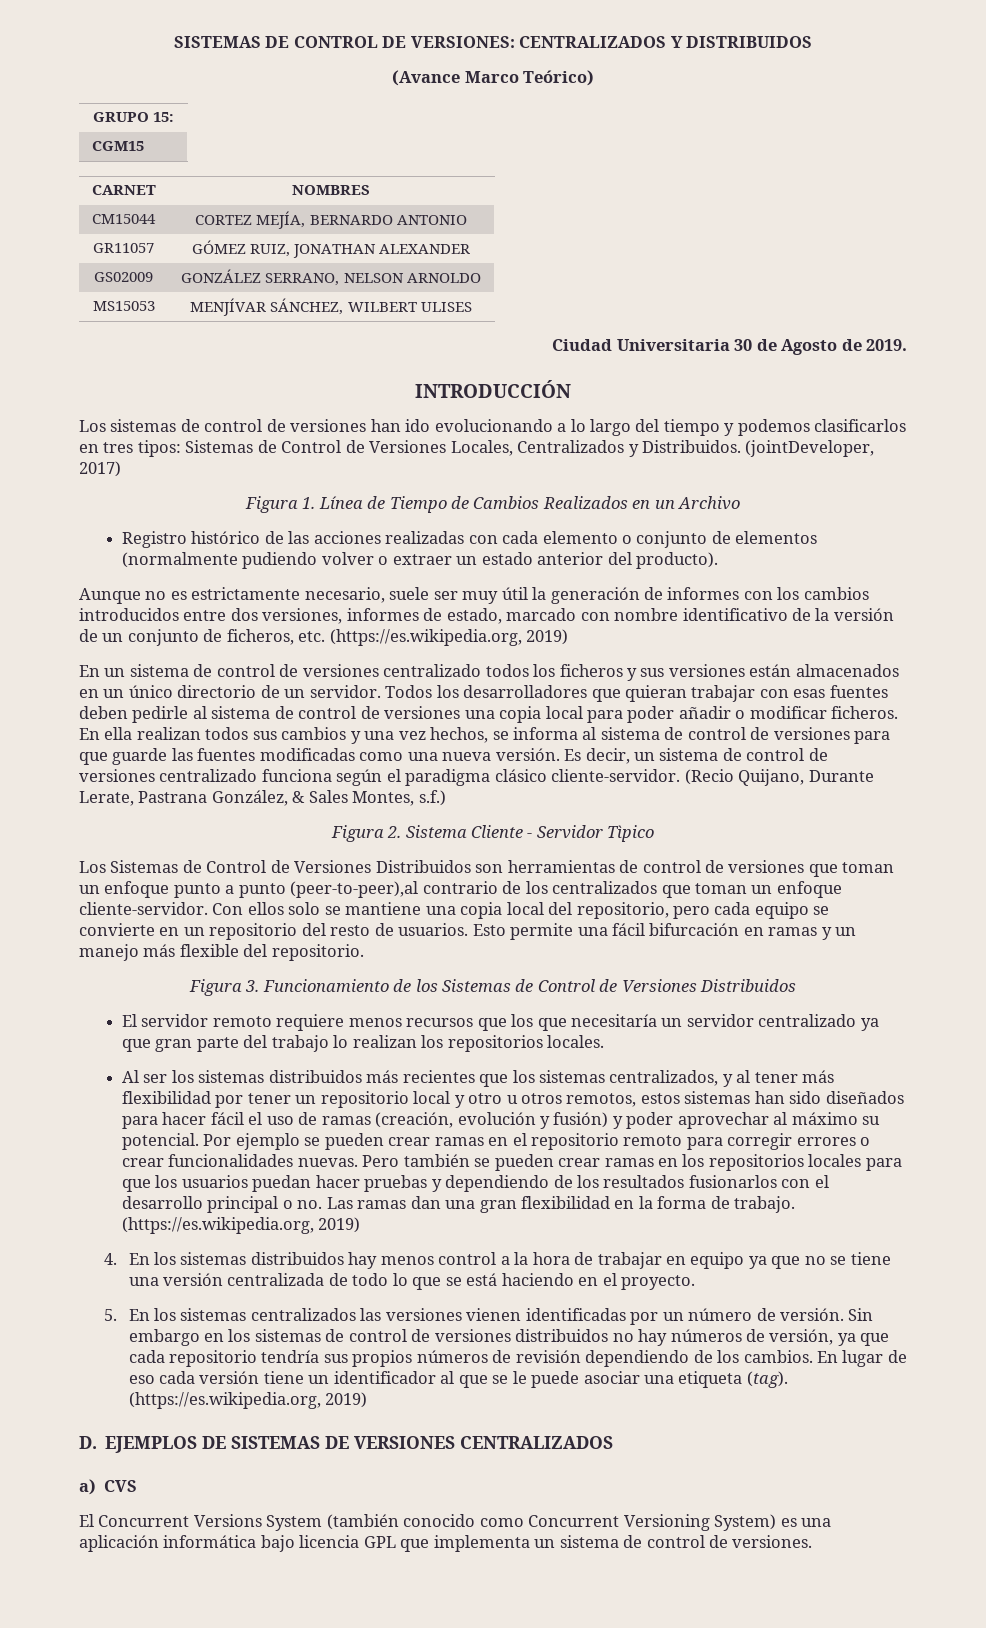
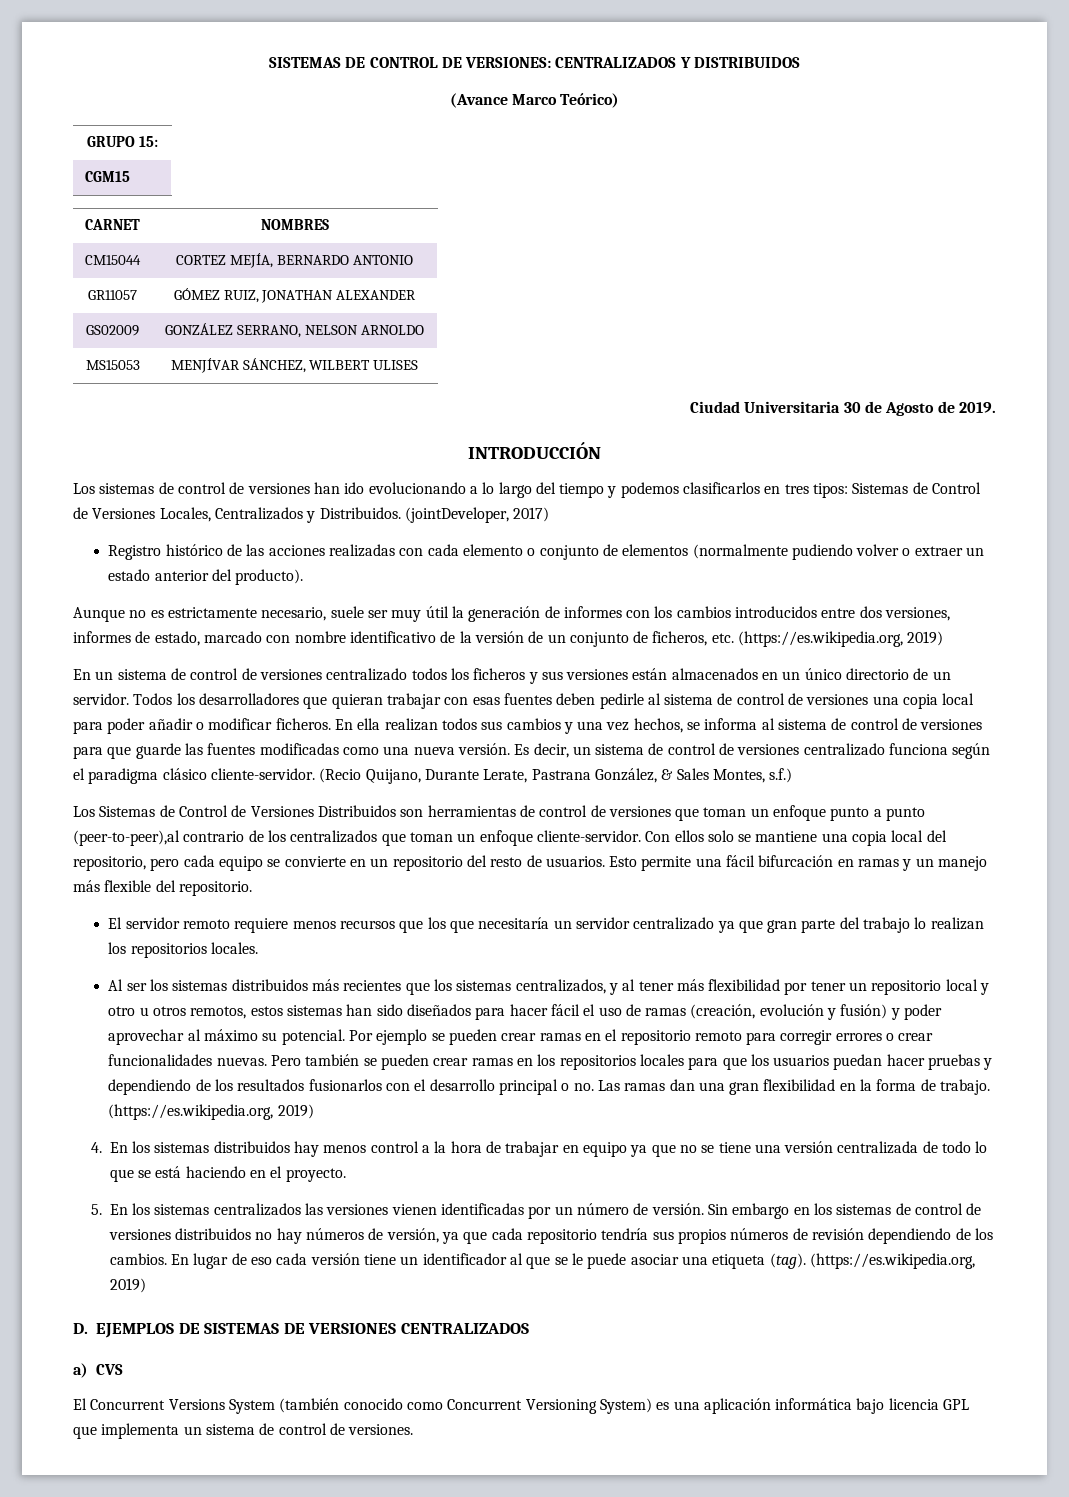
[244,496,741,513] // Figura 1. Línea de Tiempo de Cambios Realizados en un Archivo -> (550, 514) none
[330,825,655,842] // Figura 2. Sistema Cliente - Servidor Tìpico -> (793, 775) none
[188,979,797,996] // Figura 3. Funcionamiento de los Sistemas de Control de Versiones Distribuidos -> (252, 888) none

